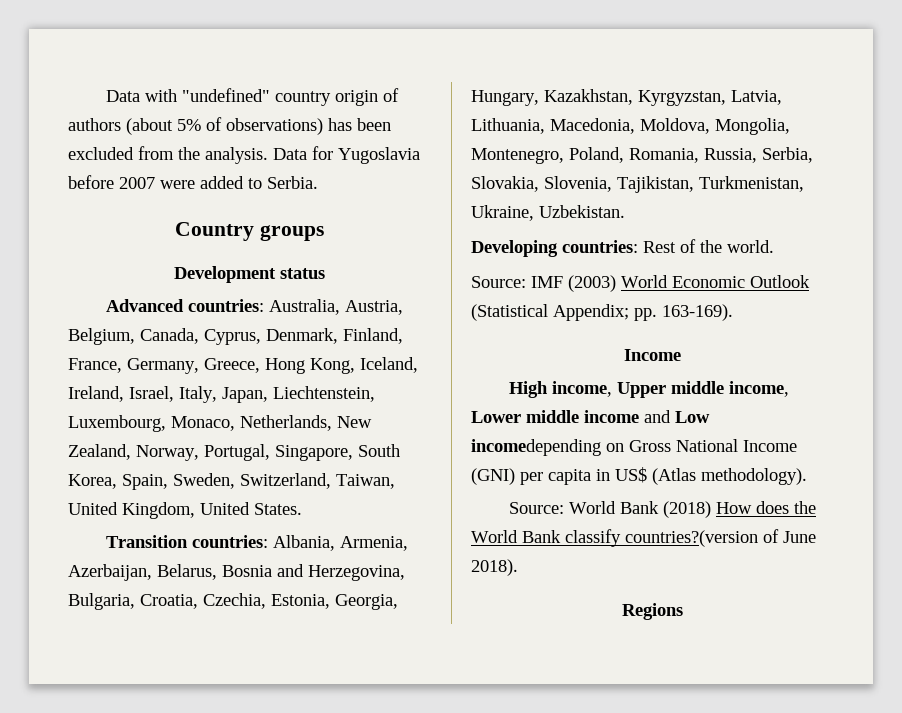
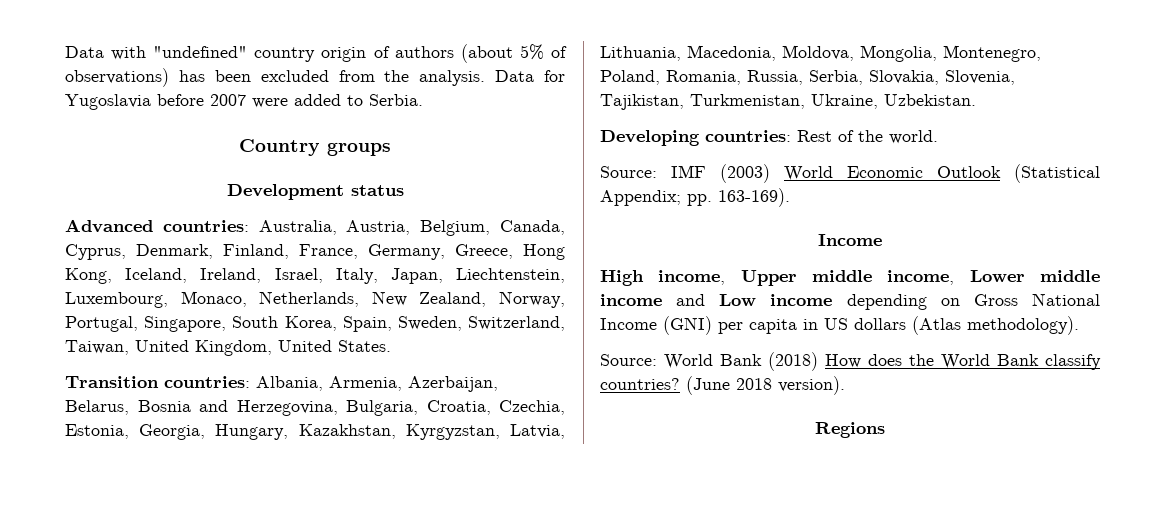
[471,439,601,456] incomedepending -> [770,294,927,310] income depending
[615,467,647,483] US$ -> [824,318,906,330] US dollars
[625,529,816,547] [471,559,518,576] countries?(version of June 2018). -> [600,376,845,395] countries? (June 2018 version).

